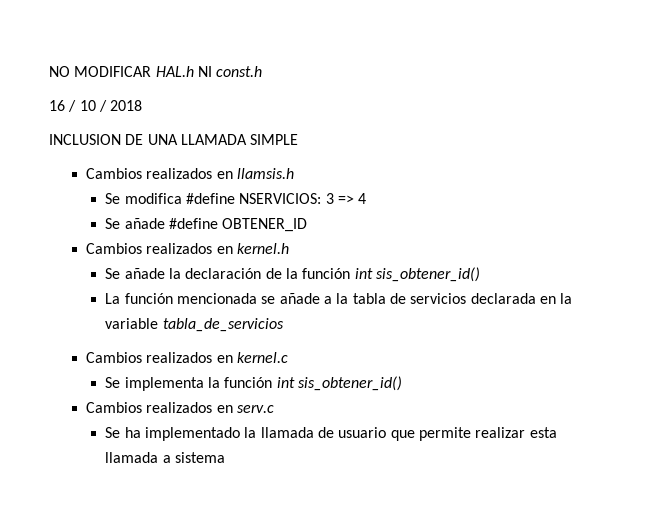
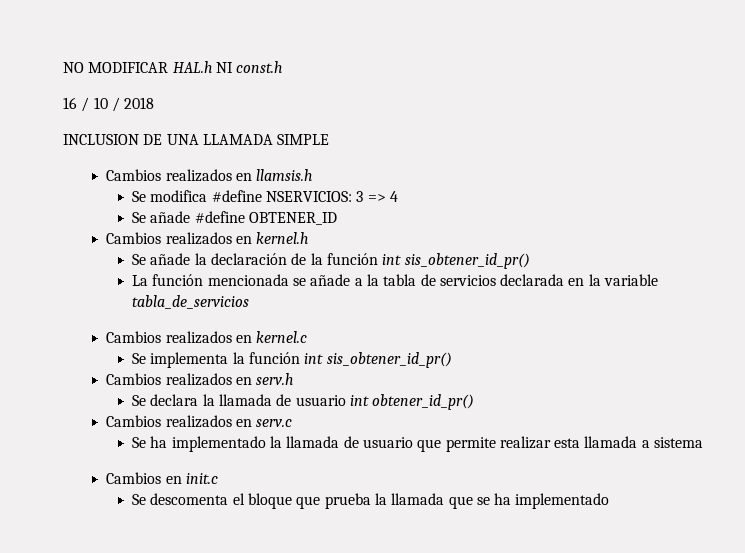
[375,267,480,282] sis_obtener_id() -> [404,253,530,269] sis_obtener_id_pr()
[297,376,402,391] sis_obtener_id() -> [326,352,452,368] [106,373,294,386] [131,394,475,410] sis_obtener_id_pr() // Cambios realizados en serv.h // Se declara la llamada de usuario int obtener_id_pr()
(226, 457) none -> [106,472,218,484] [131,493,610,509] // Cambios en init.c // Se descomenta el bloque que prueba la llamada que se ha implementado

